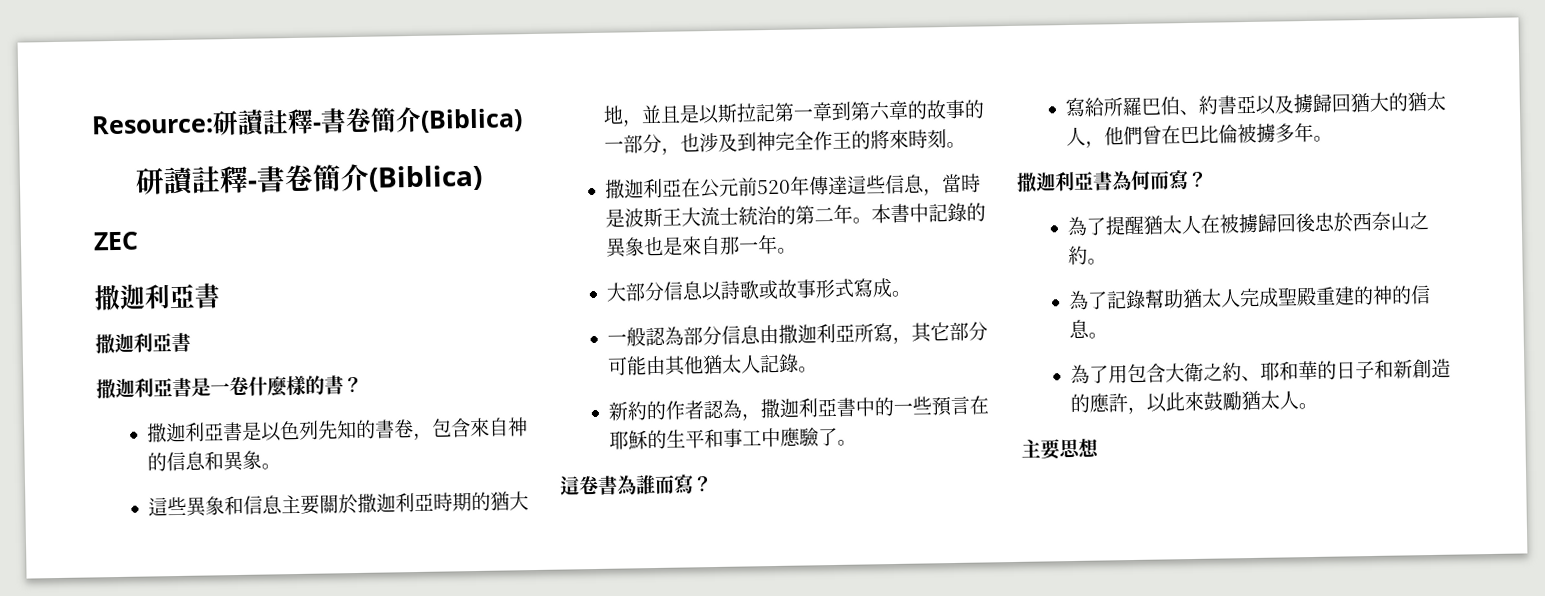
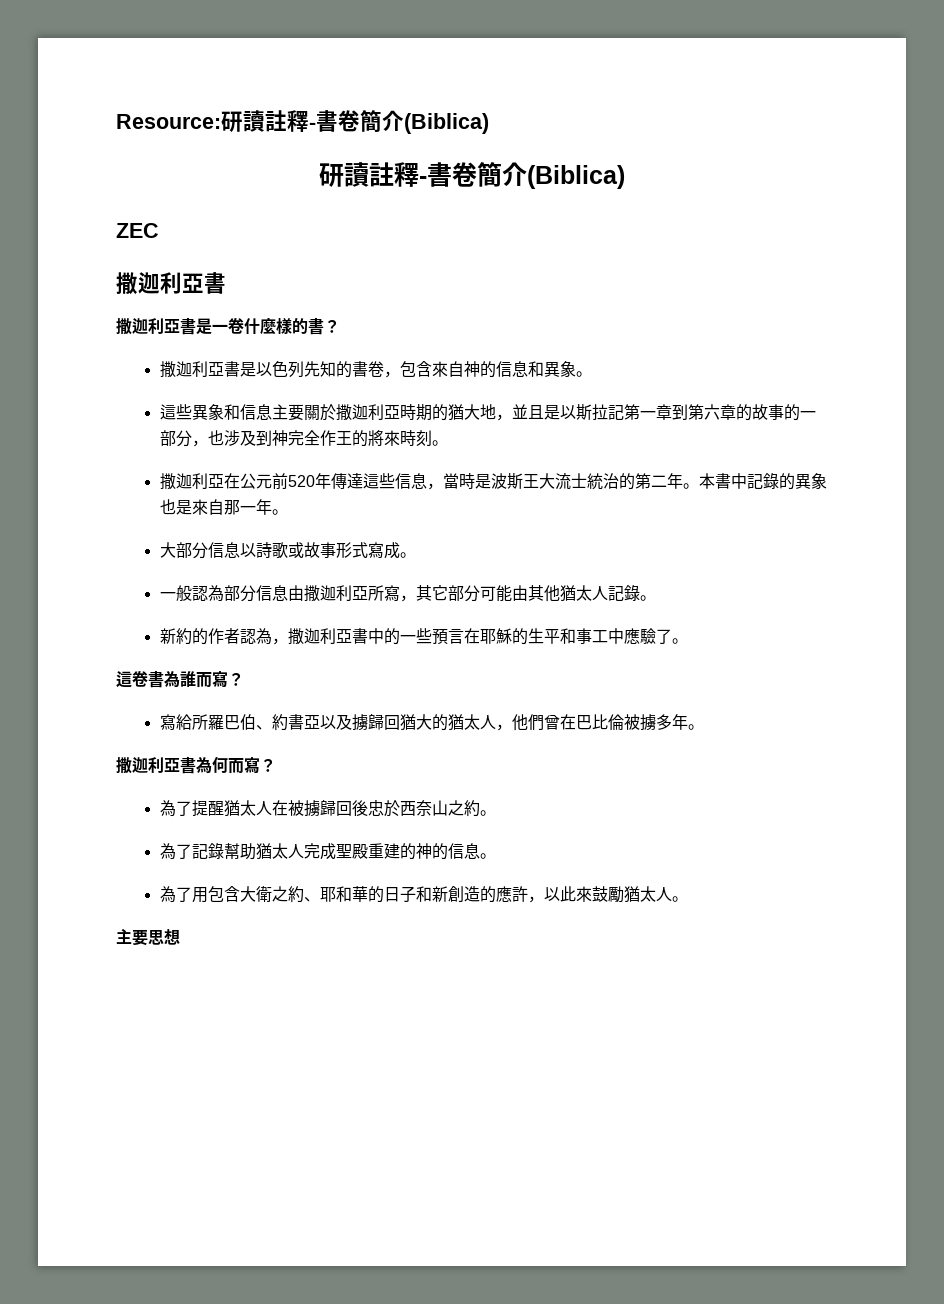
[96,377,192,399] // 撒迦利亞書 -> (196, 326) none

